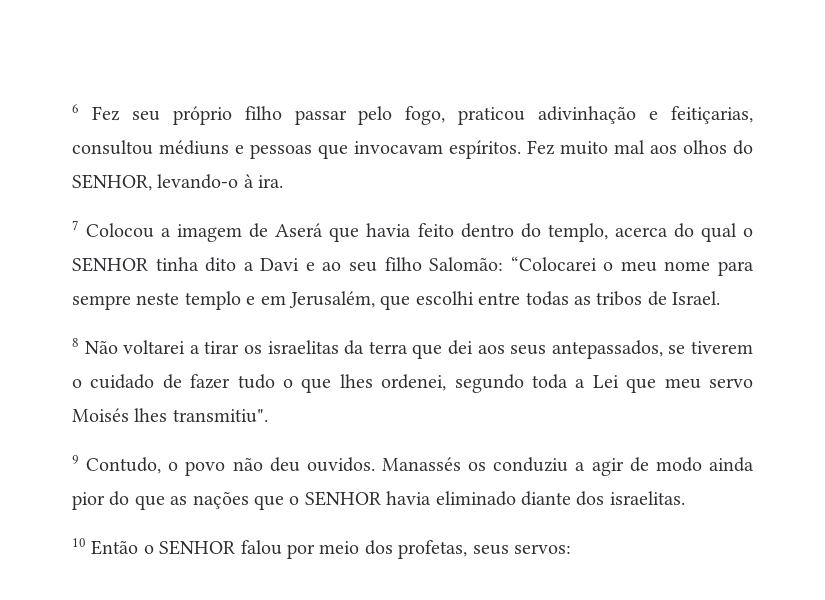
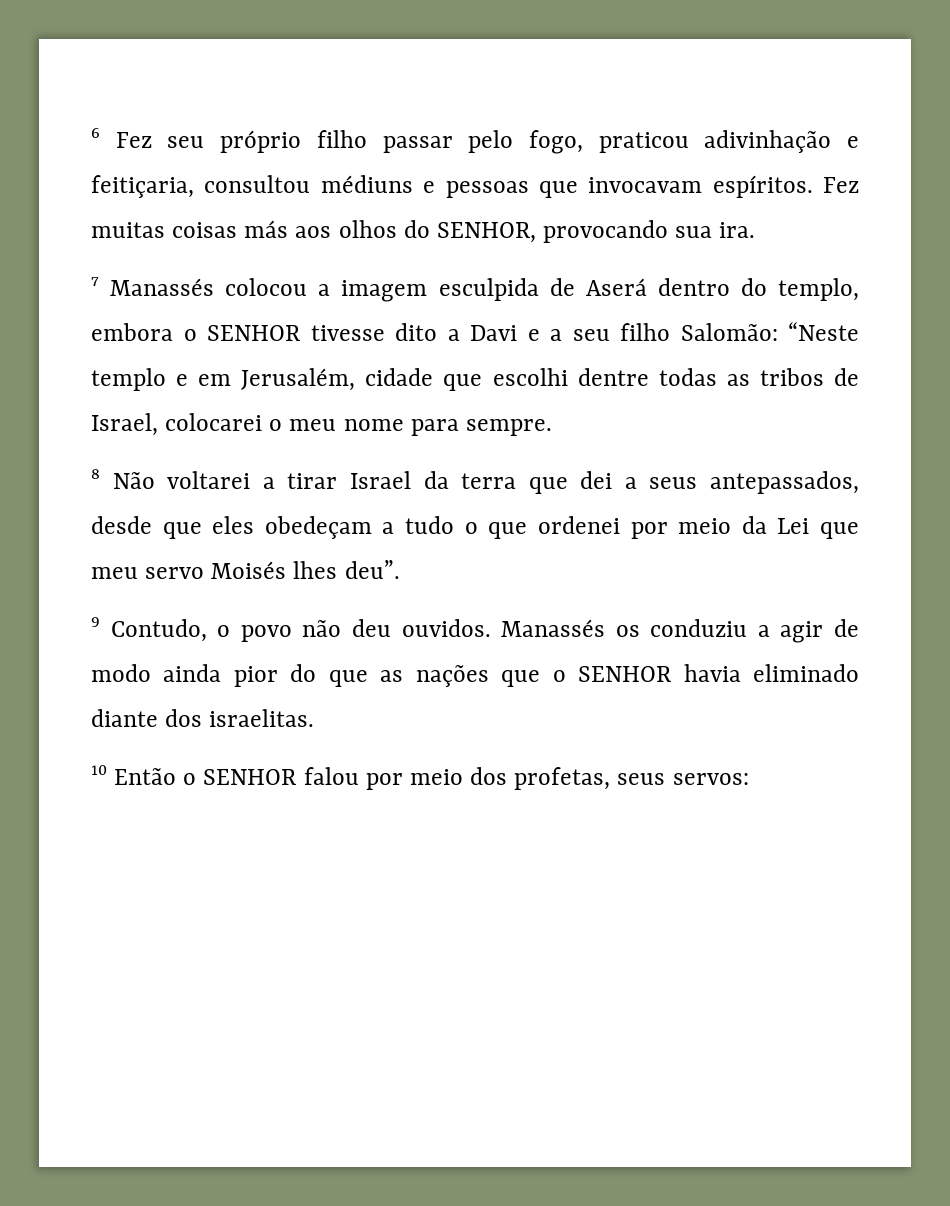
[671,106,753,124] feitiçarias, -> [91,175,194,198] feitiçaria,
[560,140,645,155] muito mal -> [91,220,289,238] muitas coisas más
[157,174,254,189] levando-o à -> [543,220,713,243] provocando sua
[86,223,155,238] Colocou -> [110,278,308,296] Manassés colocou
(243, 233) none -> [438,278,539,301] esculpida
[329,223,754,242] [72,257,199,272] que havia feito dentro do templo, acerca do qual o SENHOR tinha -> [657,278,860,301] [91,323,385,341] dentro do templo, embora o SENHOR tivesse
[322,262,342,271] ao -> [550,329,562,341] a
[510,256,754,276] [72,291,721,310] “Colocarei o meu nome para sempre neste templo e em Jerusalém, que escolhi entre todas as tribos de Israel. -> [788,322,859,341] [91,368,859,391] [91,413,552,436] “Neste templo e em Jerusalém, cidade que escolhi dentre todas as tribos de Israel, colocarei o meu nome para sempre.
[244,340,339,354] os israelitas -> [349,471,411,489] Israel
[477,345,505,354] aos -> [624,477,637,489] a
[668,341,754,354] [72,374,586,393] se tiverem o cuidado de fazer tudo o que lhes ordenei, segundo toda a -> [91,516,767,539] desde que eles obedeçam a tudo o que ordenei por meio da
[172,409,268,423] transmitiu". -> [344,560,400,579] deu”.

